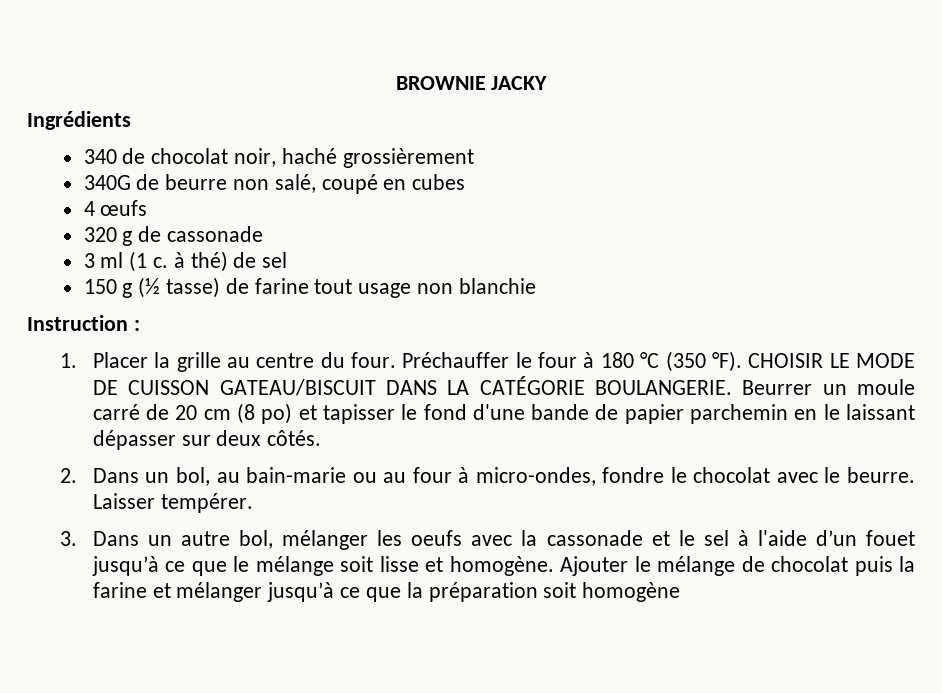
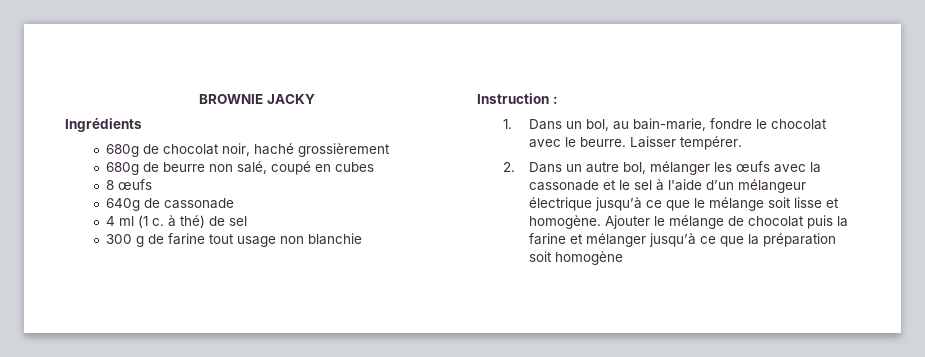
[83,149,117,164] 340 -> [105,144,139,157] 680g
[83,175,131,190] 340G -> [105,162,139,175] 680g
[83,201,95,216] 4 -> [105,180,114,190] 8
[83,227,133,246] 320 g -> [105,198,140,211] 640g
[83,253,95,268] 3 -> [105,216,115,226] 4
[83,277,221,298] 150 g (½ tasse) -> [105,234,144,247] 300 g
[92,351,916,372] [92,376,915,396] [92,403,915,424] [92,430,322,450] [59,467,596,486] Placer la grille au centre du four. Préchauffer le four à 180 °C (350 °F). CHOISIR LE MODE DE CUISSON GATEAU/BISCUIT DANS LA CATÉGORIE BOULANGERIE. Beurrer un moule carré de 20 cm (8 po) et tapisser le fond d'une bande de papier parchemin en le laissant dépasser sur deux côtés. // 2. Dans un bol, au bain-marie ou au four à micro-ondes, -> [529,118,707,131] Dans un bol, au bain-marie,
[59,531,77,546] 3. -> [503,162,516,172] 2.
[411,530,463,546] oeufs -> [736,161,771,172] œufs
[865,530,915,546] fouet -> [738,179,807,193] [529,197,593,211] mélangeur électrique

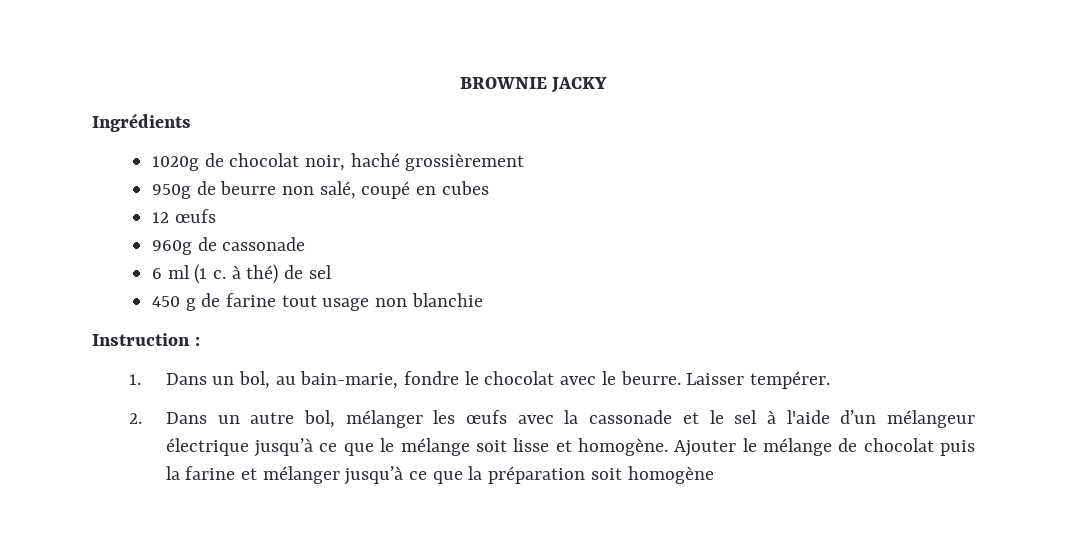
[105,144,139,157] 680g -> [151,156,199,171] 1020g
[105,162,139,175] 680g -> [151,184,191,199] 950g
[105,180,114,190] 8 -> [151,212,169,223] 12
[105,198,140,211] 640g -> [151,240,192,255] 960g
[105,216,115,226] 4 -> [151,268,162,279] 6
[105,234,132,244] 300 -> [151,296,180,307] 450

